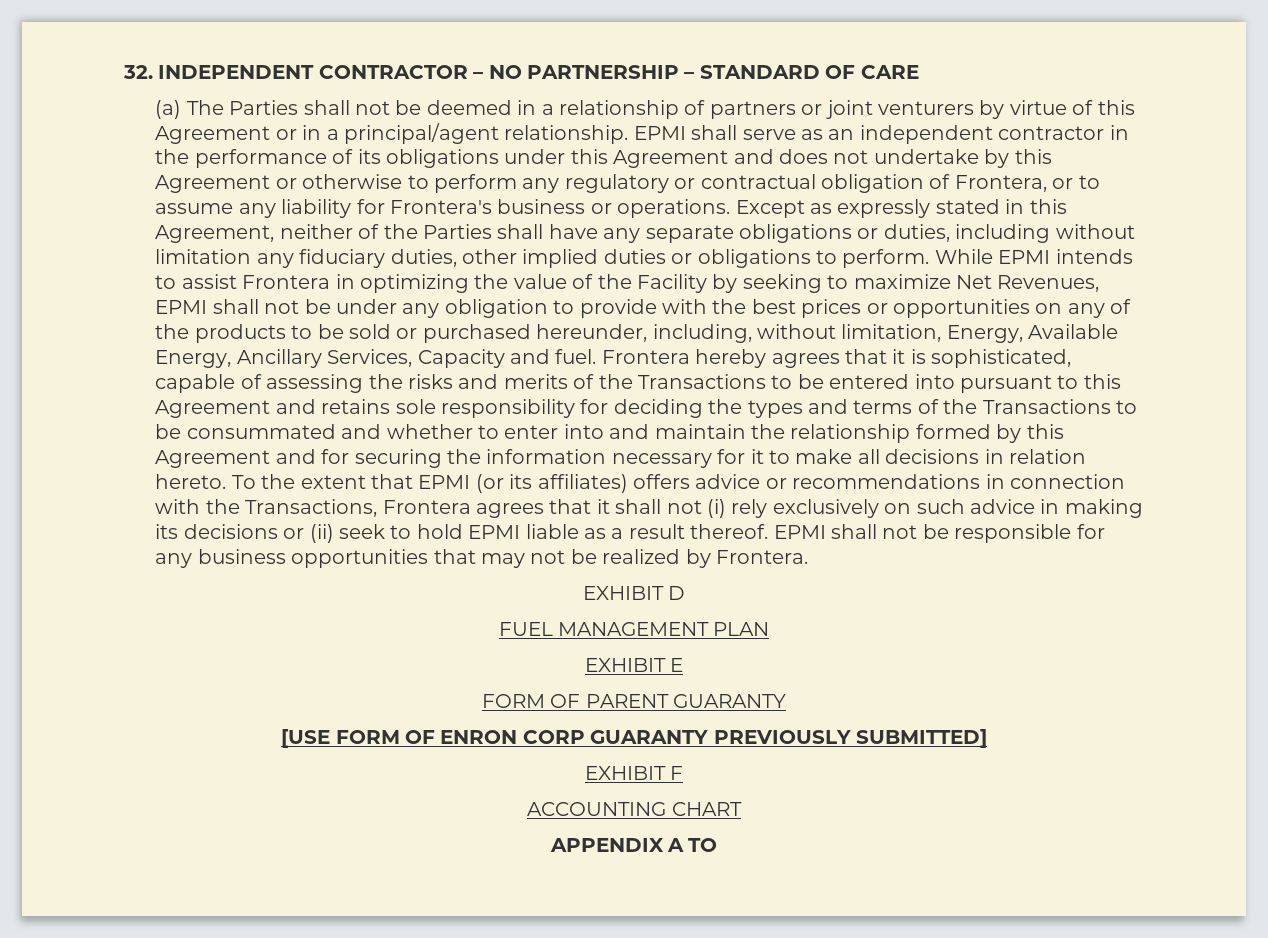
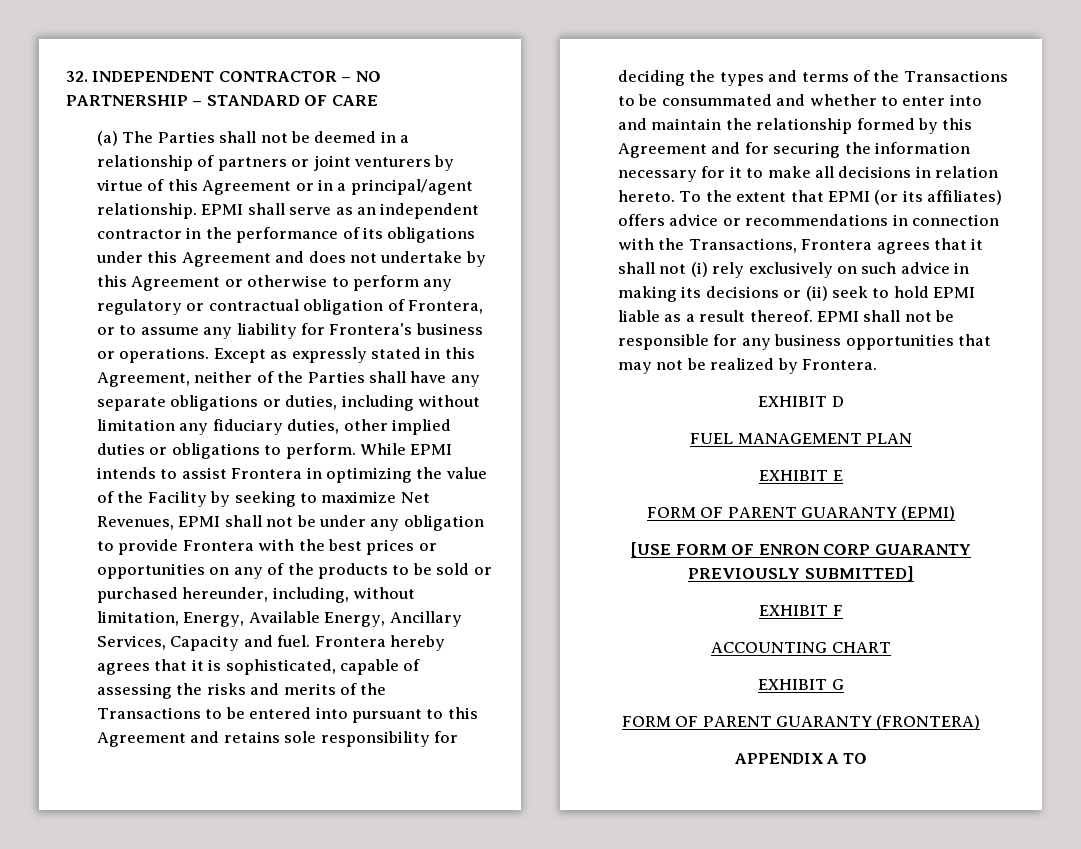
(657, 308) none -> [182,540,254,551] Frontera
(787, 701) none -> [901,506,956,521] (EPMI)
(742, 809) none -> [758,679,844,690] [621,715,981,730] // EXHIBIT G // FORM OF PARENT GUARANTY (FRONTERA)

